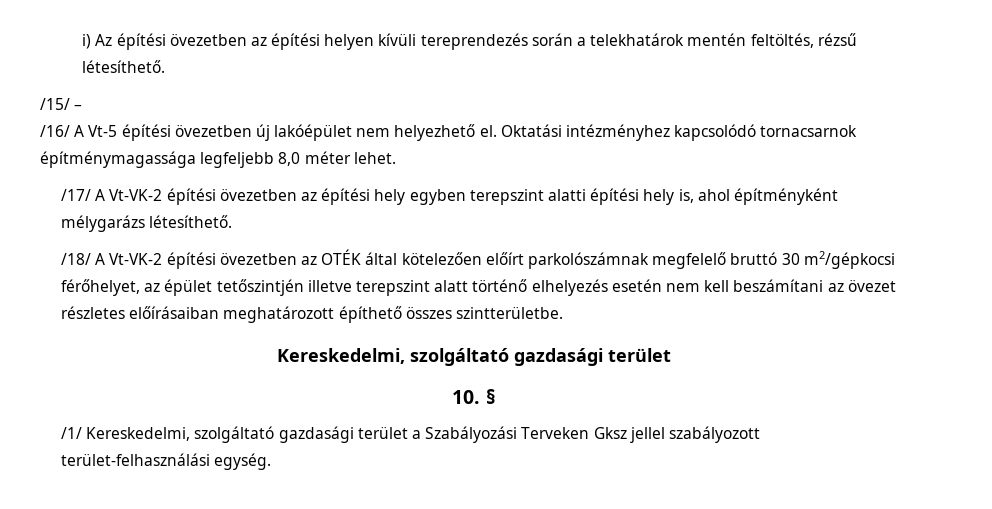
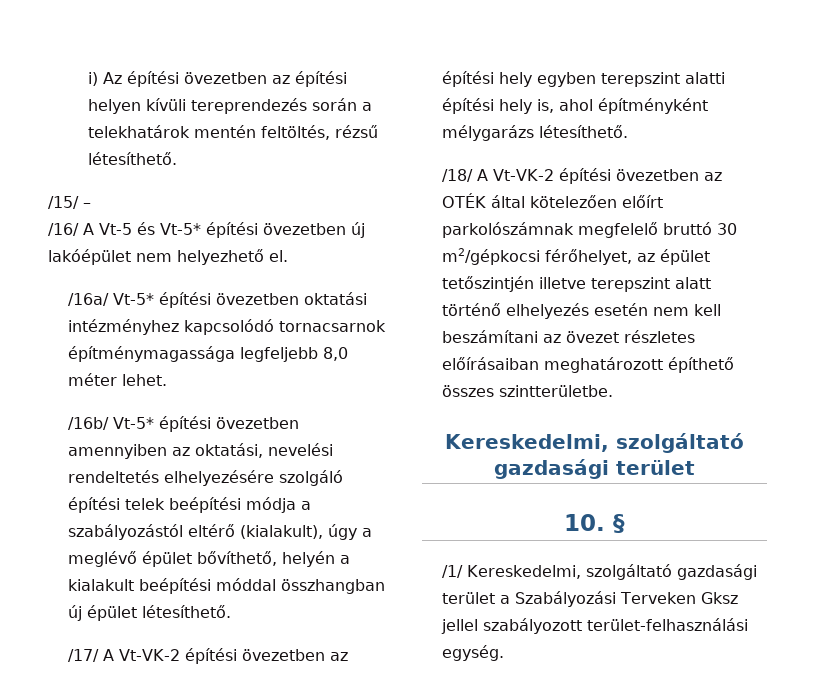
(118, 131) none -> [137,222,201,235] és Vt-5*
[500,124,562,137] Oktatási -> [68,292,368,308] // /16a/ Vt-5* építési övezetben oktatási
(396, 158) none -> [68,416,300,432] [68,443,334,459] [68,470,344,486] [68,497,312,513] [68,524,373,540] [68,551,351,567] [68,578,386,594] [68,605,232,621] // /16b/ Vt-5* építési övezetben amennyiben az oktatási, nevelési rendeltetés elhelyezésére szolgáló építési telek beépítési módja a szabályozástól eltérő (kialakult), úgy a meglévő épület bővíthető, helyén a kialakult beépítési móddal összhangban új épület létesíthető.

